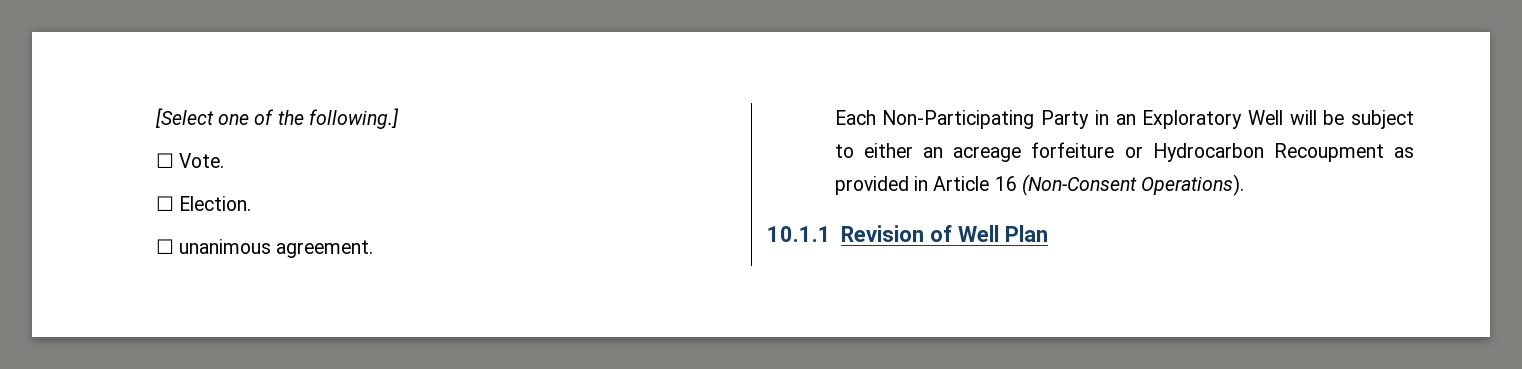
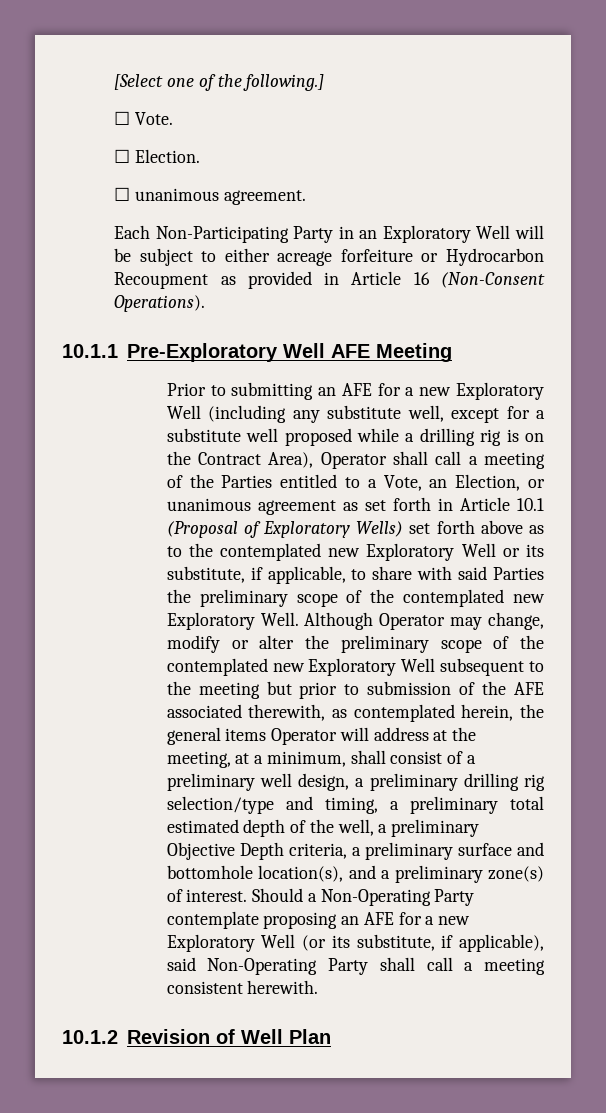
[923,147,944,158] an -> (270, 255) none
(831, 234) none -> [126,343,452,362] [166,382,544,400] [166,405,545,423] [166,428,544,446] [166,451,545,469] [166,474,546,491] [166,497,544,515] [166,520,545,538] [166,543,545,561] [166,566,545,584] [166,589,545,607] [166,612,544,630] [166,635,544,653] [166,658,544,676] [166,681,544,699] [166,704,544,722] [166,727,477,745] [166,750,476,768] [166,773,545,791] [166,796,544,814] [166,819,480,837] [166,842,544,860] [166,865,545,883] [166,888,475,906] [166,911,471,929] [166,934,544,952] [166,957,545,975] [166,980,319,994] [62,1030,118,1044] Pre-Exploratory Well AFE Meeting // Prior to submitting an AFE for a new Exploratory Well (including any substitute well, except for a substitute well proposed while a drilling rig is on the Contract Area), Operator shall call a meeting of the Parties entitled to a Vote, an Election, or unanimous agreement as set forth in Article 10.1 (Proposal of Exploratory Wells) set forth above as to the contemplated new Exploratory Well or its substitute, if applicable, to share with said Parties the preliminary scope of the contemplated new Exploratory Well. Although Operator may change, modify or alter the preliminary scope of the contemplated new Exploratory Well subsequent to the meeting but prior to submission of the AFE associated therewith, as contemplated herein, the general items Operator will address at the meeting, at a minimum, shall consist of a preliminary well design, a preliminary drilling rig selection/type and timing, a preliminary total estimated depth of the well, a preliminary Objective Depth criteria, a preliminary surface and bottomhole location(s), and a preliminary zone(s) of interest. Should a Non-Operating Party contemplate proposing an AFE for a new Exploratory Well (or its substitute, if applicable), said Non-Operating Party shall call a meeting consistent herewith. // 10.1.2

